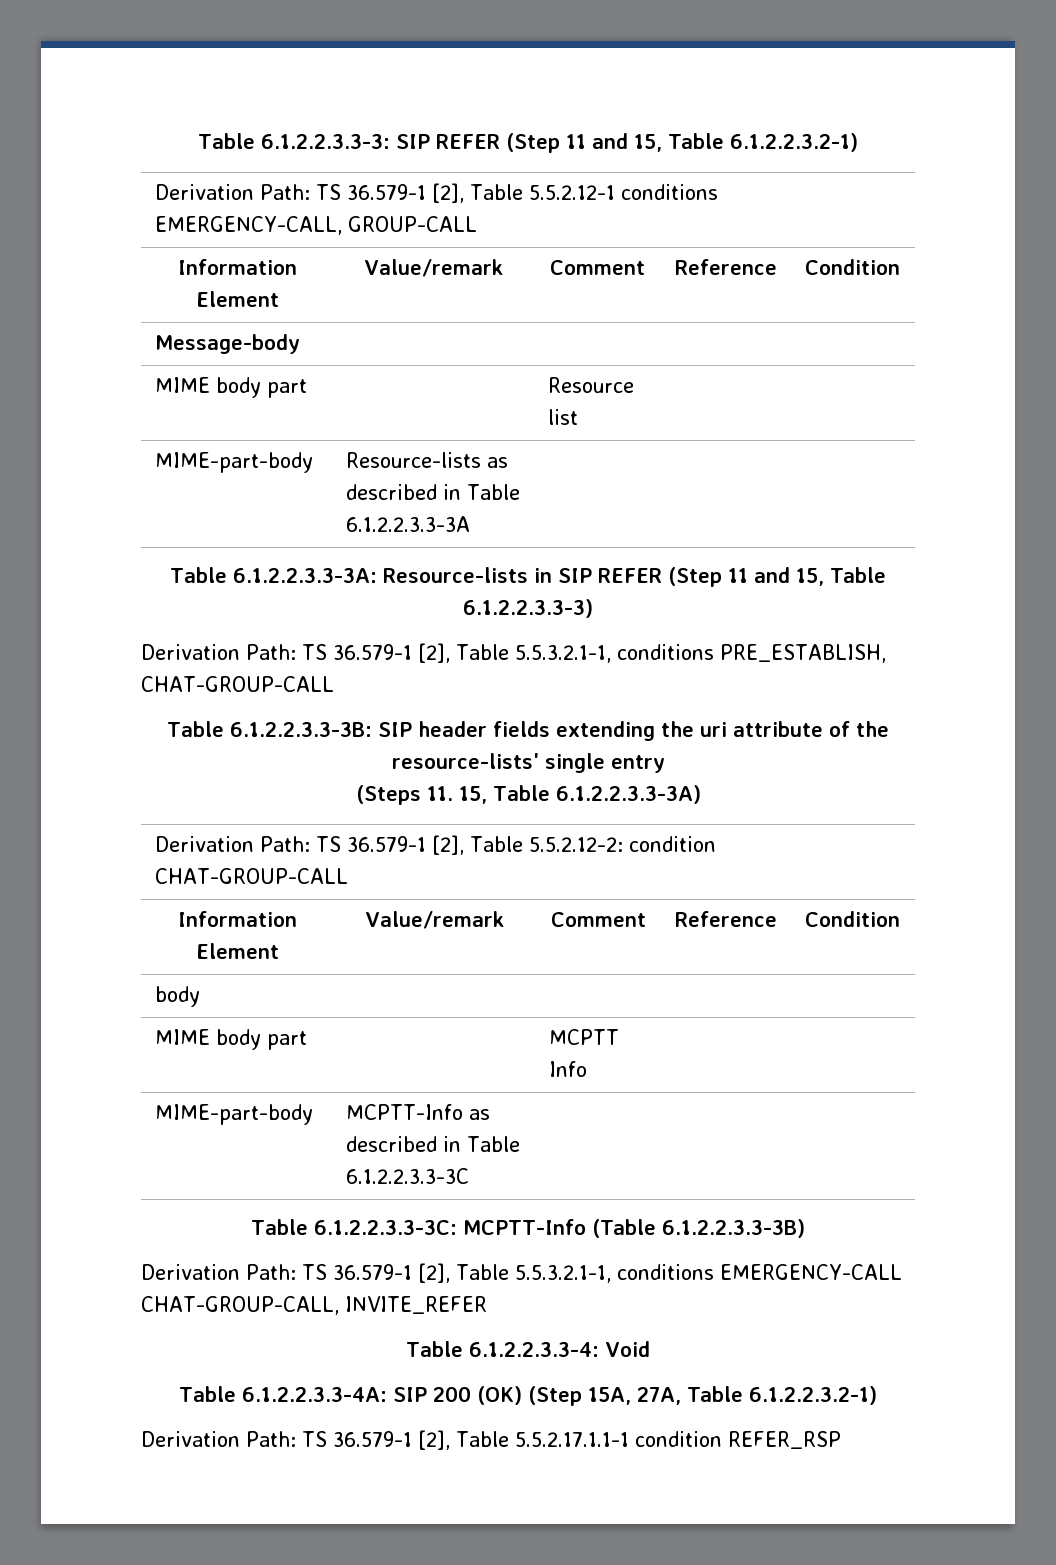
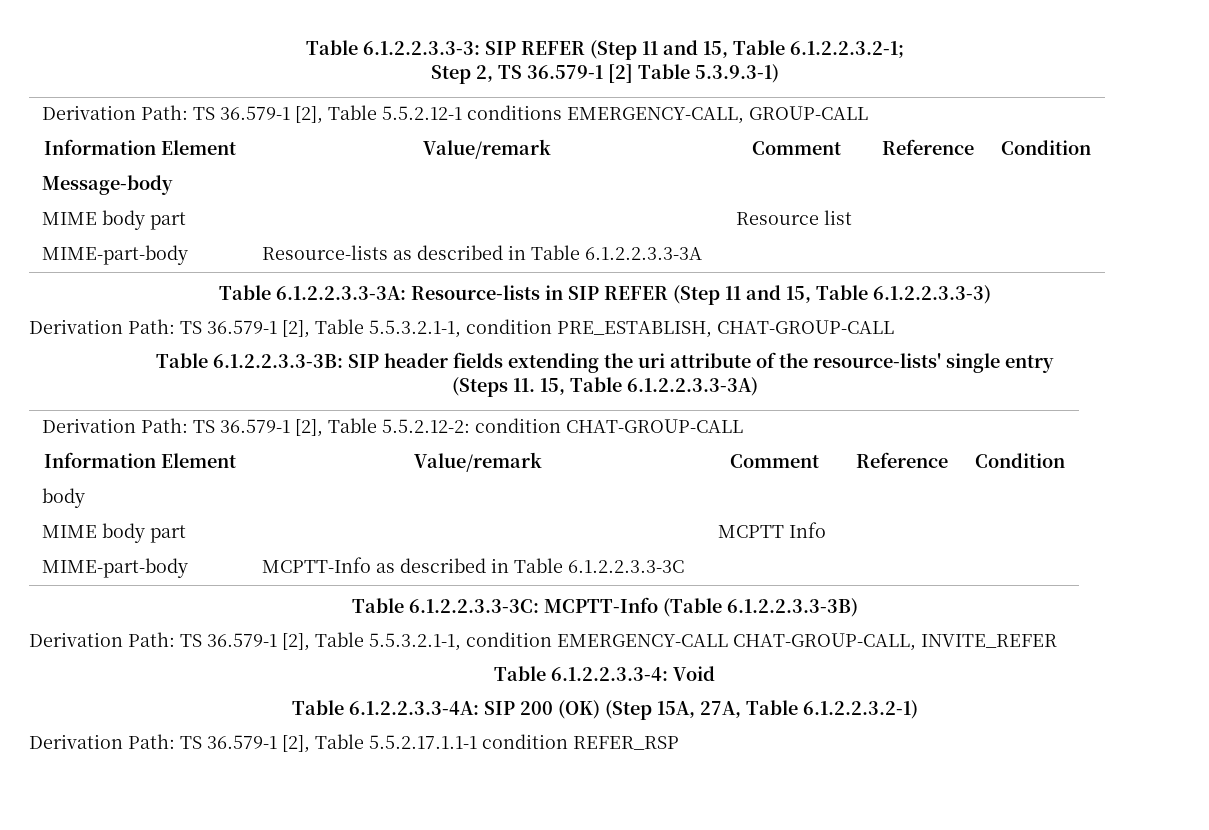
[730,133,859,152] 6.1.2.2.3.2-1) -> [789,41,904,58] [430,64,779,84] 6.1.2.2.3.2-1; // Step 2, TS 36.579-1 [2] Table 5.3.9.3-1)
[616,644,714,660] conditions -> [466,319,552,334] condition
[616,1264,714,1280] conditions -> [466,632,552,647] condition

